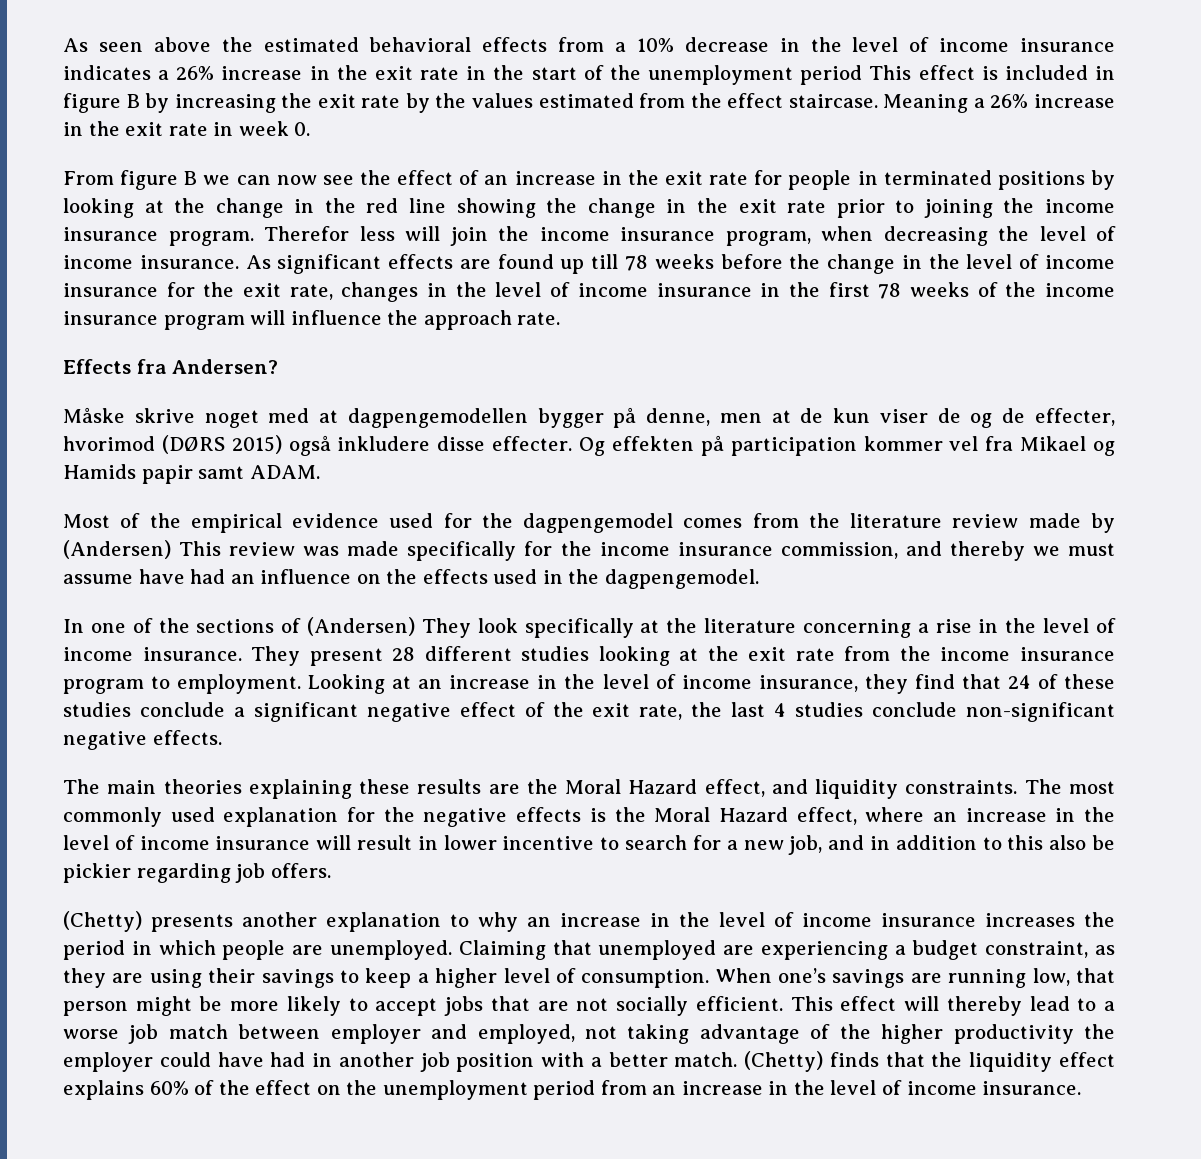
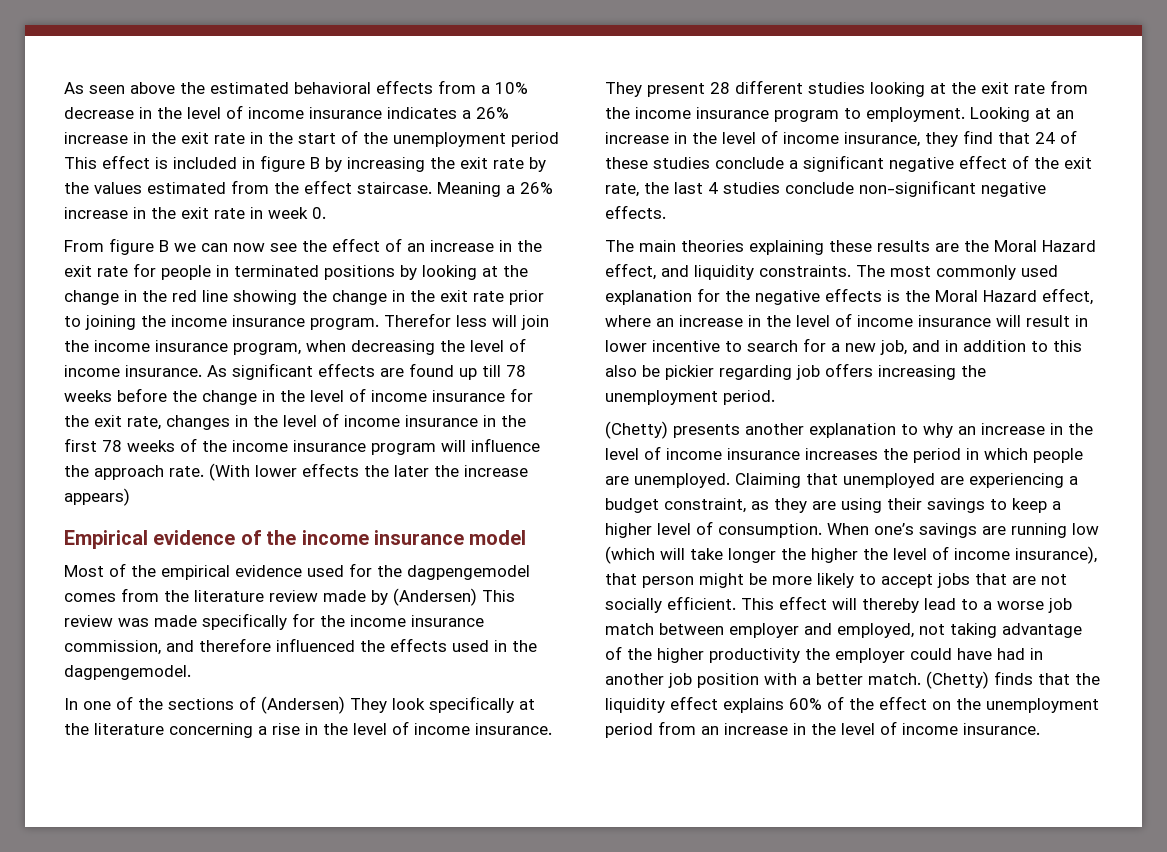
[63,359,279,374] [63,407,1115,428] [63,435,1115,456] [63,464,320,484] // Effects fra Andersen? // Måske skrive noget med at dagpengemodellen bygger på denne, men at de kun viser de og de effecter, hvorimod (DØRS 2015) også inkludere disse effecter. Og effekten på participation kommer vel fra Mikael og Hamids papir samt ADAM. -> [209,463,528,481] [64,488,130,506] [64,530,527,549] (With lower effects the later the increase appears) // Empirical evidence of the income insurance model
[949,541,1115,561] [63,569,381,584] thereby we must assume have had an influence on -> [199,638,355,652] therefore influenced
[270,863,331,878] offers. -> [825,363,986,380] [605,390,775,405] offers increasing the unemployment period.
[1032,968,1070,986] low, -> [1072,523,1099,535] [605,546,1097,564] low (which will take longer the higher the level of income insurance),

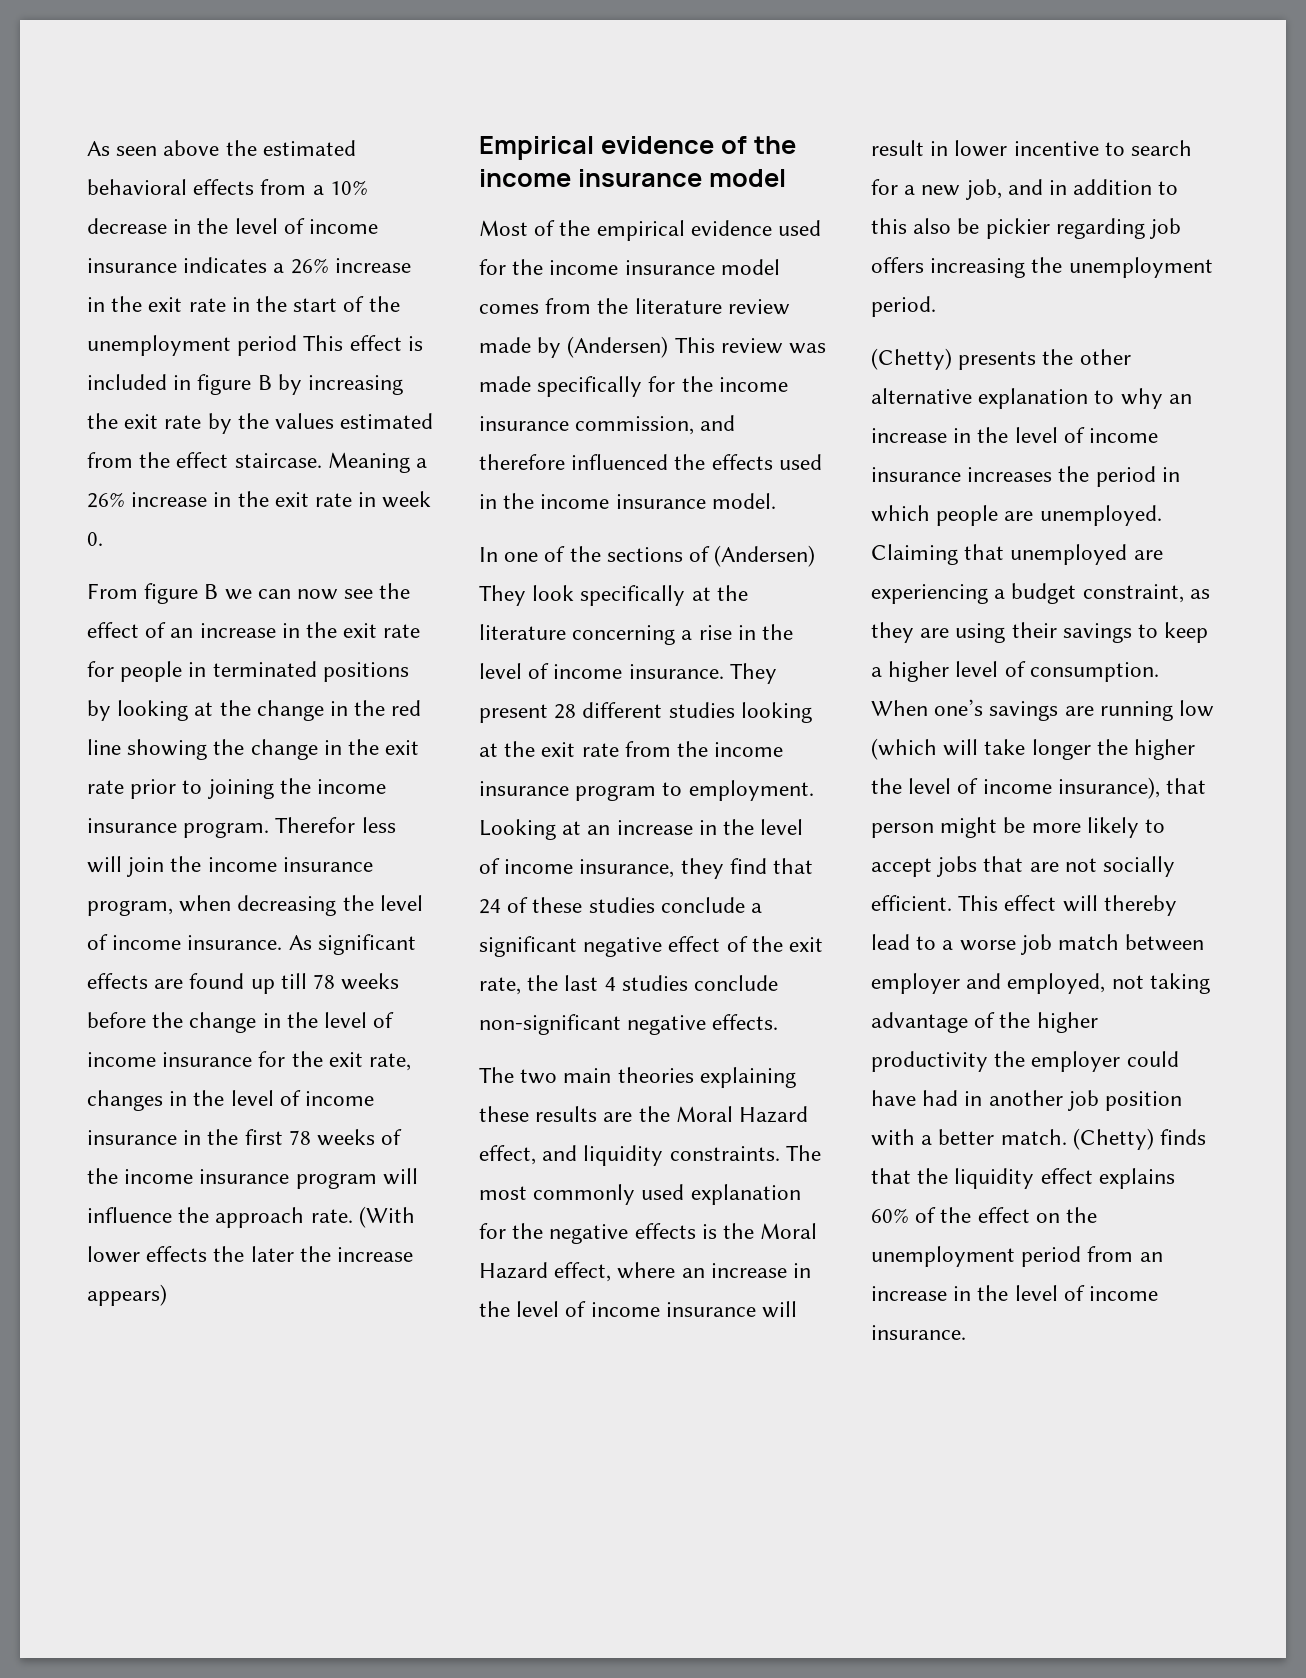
[407,565,530,580] dagpengemodel -> [549,259,780,275] income insurance model
[64,665,191,680] dagpengemodel. -> [540,493,776,509] income insurance model.
(634, 246) none -> [520,1069,558,1084] two
[745,423,804,435] another -> [1042,349,1131,365] [871,388,972,404] the other alternative

